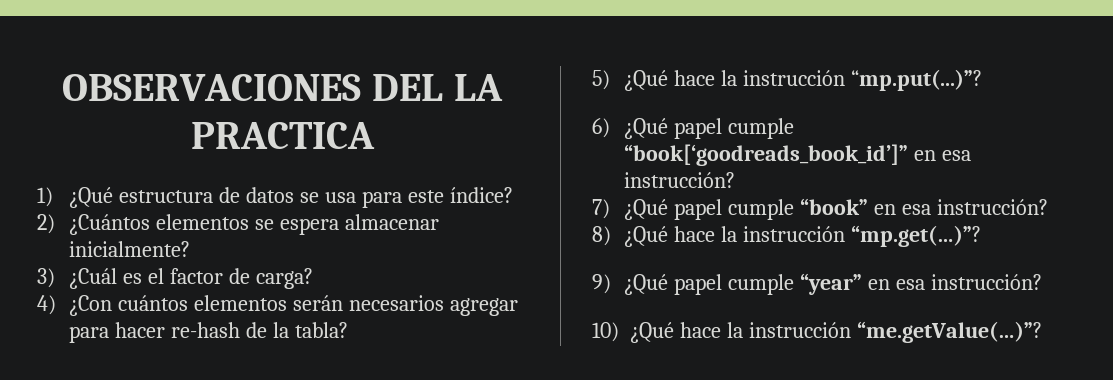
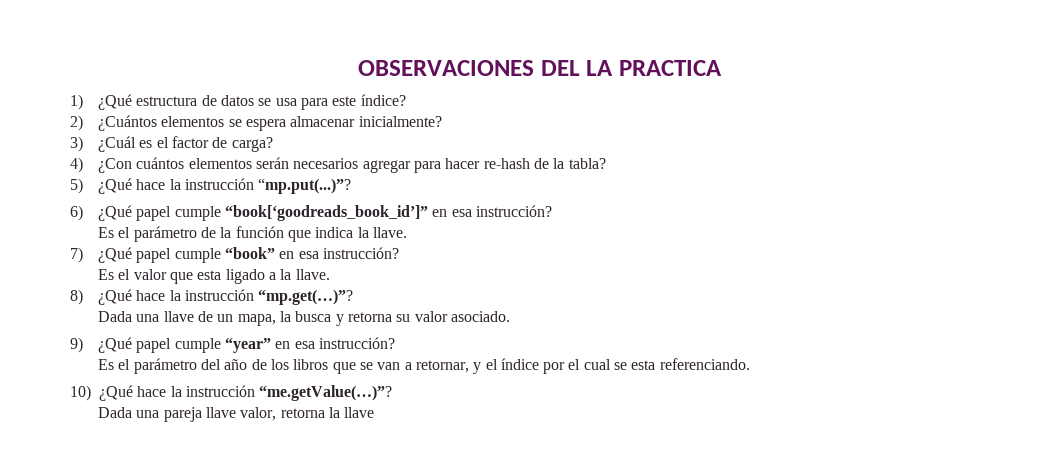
(736, 180) none -> [98,226,407,242] // Es el parámetro de la función que indica la llave.
(1048, 207) none -> [98,269,330,284] // Es el valor que esta ligado a la llave.
(981, 236) none -> [98,311,510,326] // Dada una llave de un mapa, la busca y retorna su valor asociado.
(1042, 282) none -> [98,358,750,374] // Es el parámetro del año de los libros que se van a retornar, y el índice por el cual se esta referenciando.
(1042, 332) none -> [98,407,375,422] // Dada una pareja llave valor, retorna la llave

